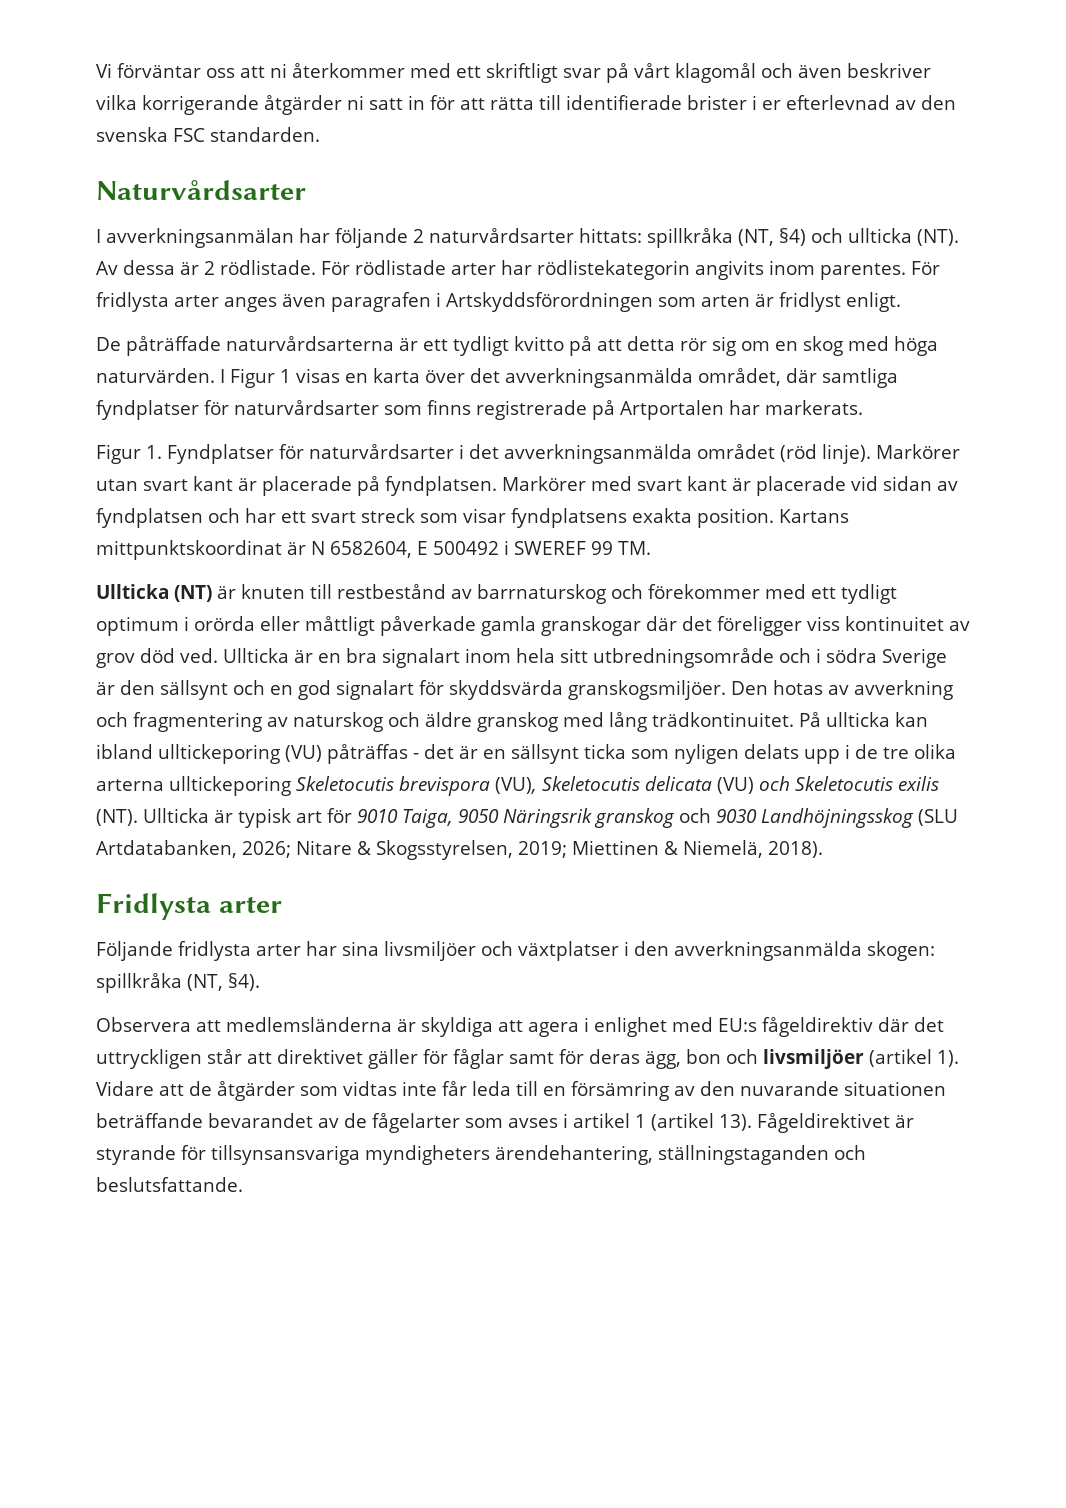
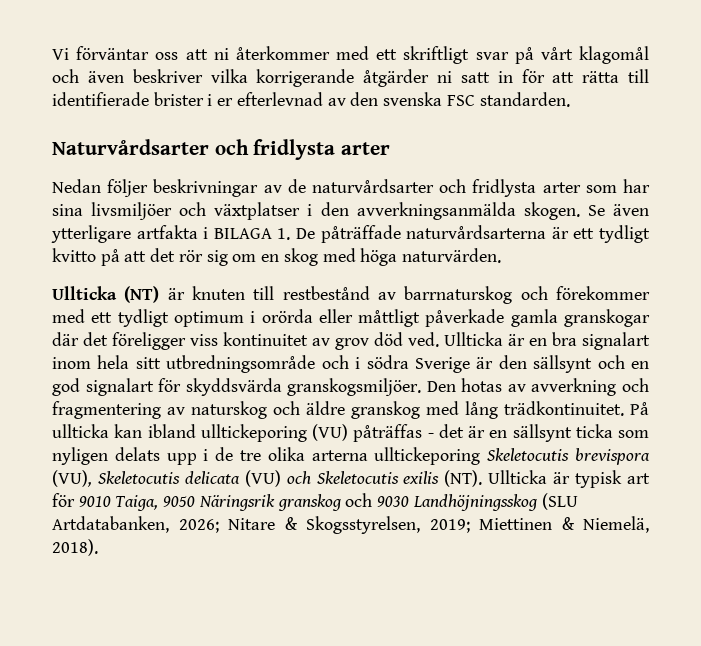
[96,228,959,248] [96,260,940,280] [96,292,901,312] // I avverkningsanmälan har följande 2 naturvårdsarter hittats: spillkråka (NT, §4) och ullticka (NT). Av dessa är 2 rödlistade. För rödlistade arter har rödlistekategorin angivits inom parentes. För fridlysta arter anges även paragrafen i Artskyddsförordningen som arten är fridlyst enligt. // -> [214,139,390,160] [52,179,650,197] [52,202,649,220] [51,225,291,243] och fridlysta arter // Nedan följer beskrivningar av de naturvårdsarter och fridlysta arter som har sina livsmiljöer och växtplatser i den avverkningsanmälda skogen. Se även ytterligare artfakta i BILAGA 1.
[627,336,675,351] detta -> [150,248,176,262] det
[220,368,898,388] [96,400,863,420] [96,444,960,464] [96,476,958,496] [96,508,849,528] [96,540,651,560] I Figur 1 visas en karta över det avverkningsanmälda området, där samtliga fyndplatser för naturvårdsarter som finns registrerade på Artportalen har markerats. // Figur 1. Fyndplatser för naturvårdsarter i det avverkningsanmälda området (röd linje). Markörer utan svart kant är placerade på fyndplatsen. Markörer med svart kant är placerade vid sidan av fyndplatsen och har ett svart streck som visar fyndplatsens exakta position. Kartans mittpunktskoordinat är N 6582604, E 500492 i SWEREF 99 TM. -> (501, 255) none
[96,893,282,920] [96,941,935,961] [96,973,260,993] [96,1017,944,1037] [96,1049,959,1069] [96,1081,946,1101] [96,1113,914,1133] [96,1145,866,1165] [96,1177,243,1192] // Fridlysta arter // Följande fridlysta arter har sina livsmiljöer och växtplatser i den avverkningsanmälda skogen: spillkråka (NT, §4). // Observera att medlemsländerna är skyldiga att agera i enlighet med EU:s fågeldirektiv där det uttryckligen står att direktivet gäller för fåglar samt för deras ägg, bon och livsmiljöer (artikel 1). Vidare att de åtgärder som vidtas inte får leda till en försämring av den nuvarande situationen beträffande bevarandet av de fågelarter som avses i artikel 1 (artikel 13). Fågeldirektivet är styrande för tillsynsansvariga myndigheters ärendehantering, ställningstaganden och beslutsfattande. -> (98, 547) none

